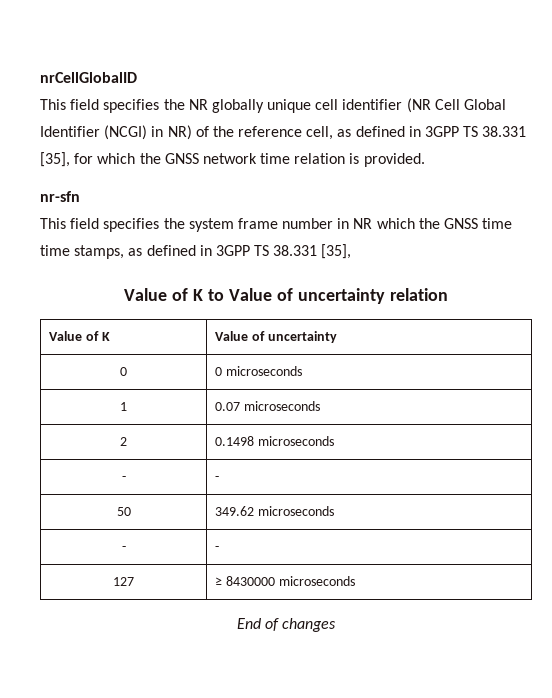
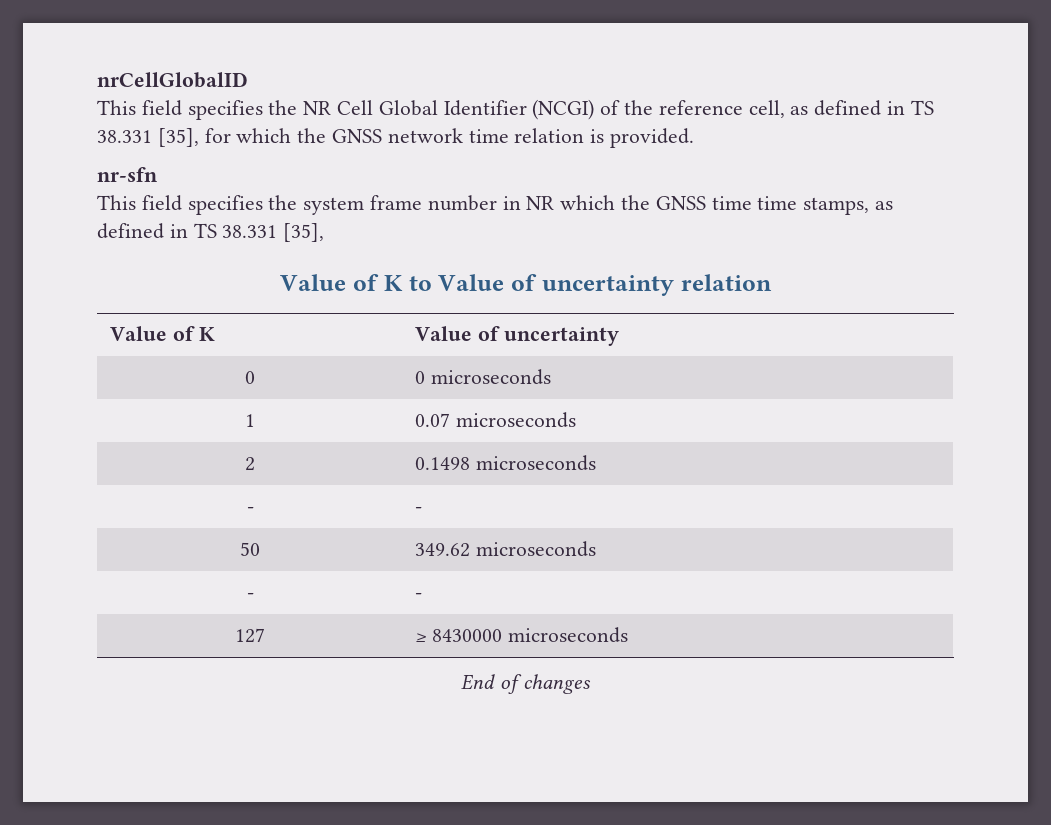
[211,98,431,113] globally unique cell identifier (NR -> (332, 108) none
[151,125,192,140] in NR) -> (595, 109) none
[425,126,460,137] 3GPP -> (906, 108) none
[215,245,250,256] 3GPP -> (188, 231) none

